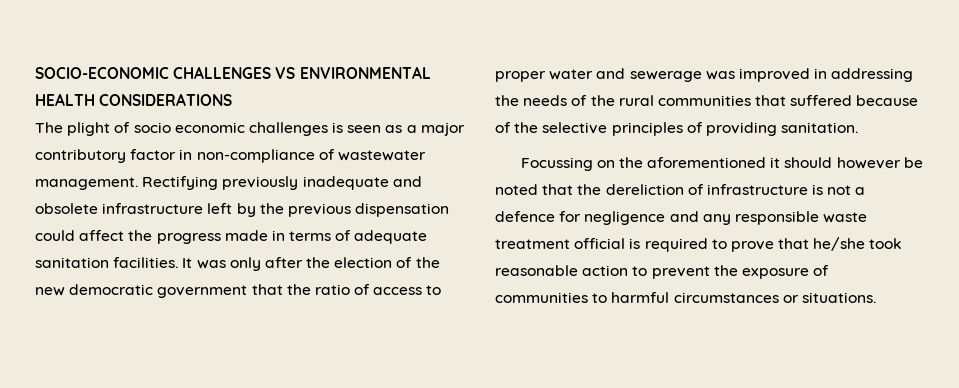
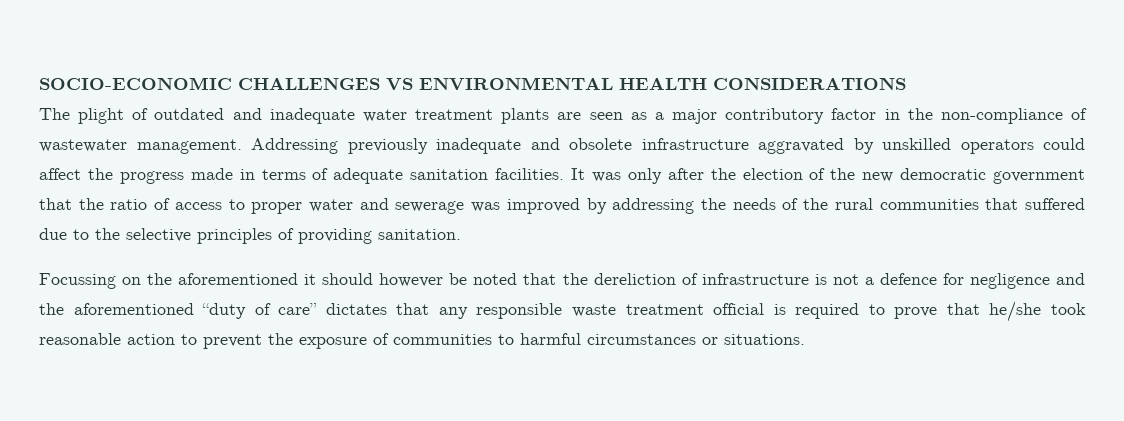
[133,122,344,136] socio economic challenges is -> [154,108,582,124] outdated and inadequate water treatment plants are
(193, 154) none -> [907,108,933,120] the
[142,176,219,190] Rectifying -> [251,138,338,154] Addressing
[207,203,450,217] left by the previous dispensation -> [758,138,1034,154] aggravated by unskilled operators
[814,68,828,79] in -> [586,198,607,214] by
[856,95,919,106] [495,122,511,133] because of -> [39,228,89,240] due to
(699, 216) none -> [39,303,430,319] the aforementioned “duty of care” dictates that

